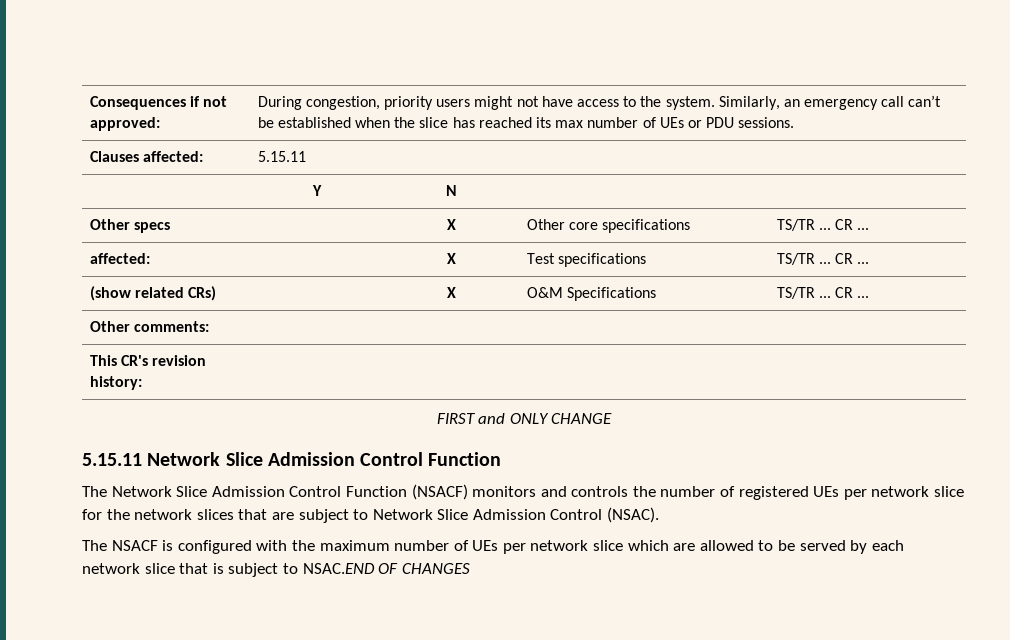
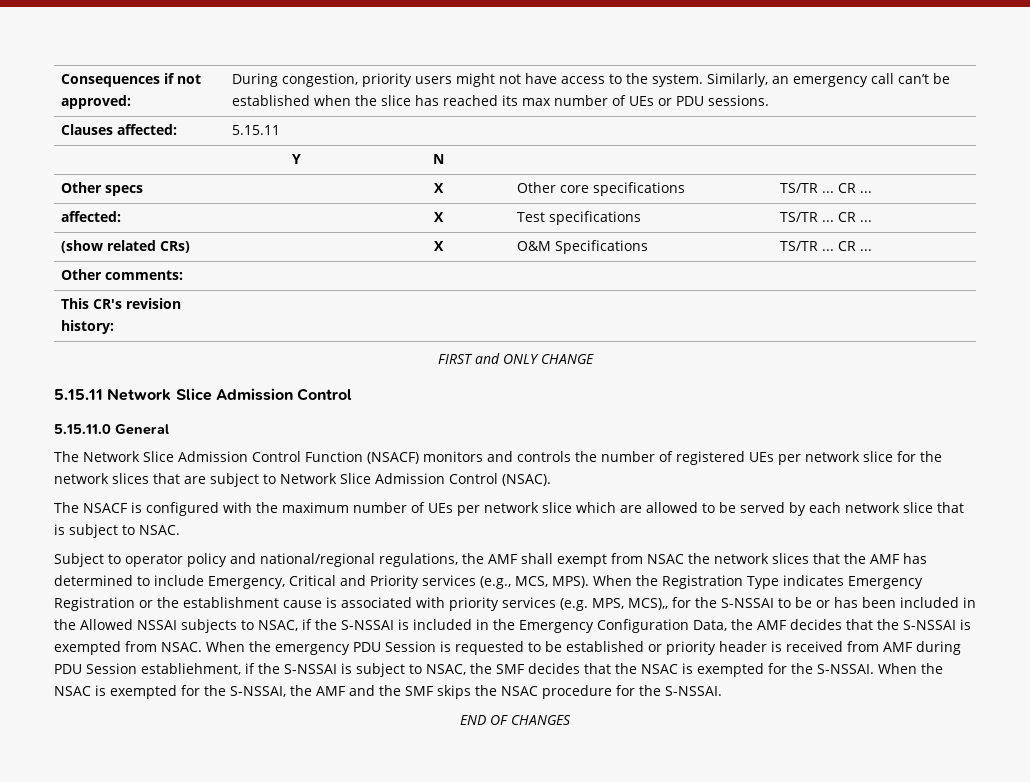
[428,452,502,466] Function -> [54,424,169,435] // 5.15.11.0 General
[302,563,375,574] NSAC.END -> [139,525,180,535] [54,553,927,567] [54,575,923,589] [54,597,976,611] [54,619,971,633] [54,641,961,655] [54,663,943,677] [54,685,722,699] [460,715,486,725] NSAC. // Subject to operator policy and national/regional regulations, the AMF shall exempt from NSAC the network slices that the AMF has determined to include Emergency, Critical and Priority services (e.g., MCS, MPS). When the Registration Type indicates Emergency Registration or the establishment cause is associated with priority services (e.g. MPS, MCS),, for the S-NSSAI to be or has been included in the Allowed NSSAI subjects to NSAC, if the S-NSSAI is included in the Emergency Configuration Data, the AMF decides that the S-NSSAI is exempted from NSAC. When the emergency PDU Session is requested to be established or priority header is received from AMF during PDU Session establiehment, if the S-NSSAI is subject to NSAC, the SMF decides that the NSAC is exempted for the S-NSSAI. When the NSAC is exempted for the S-NSSAI, the AMF and the SMF skips the NSAC procedure for the S-NSSAI. // END

